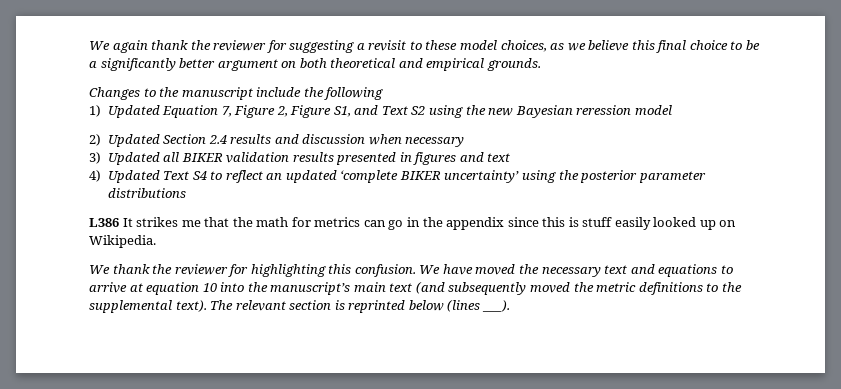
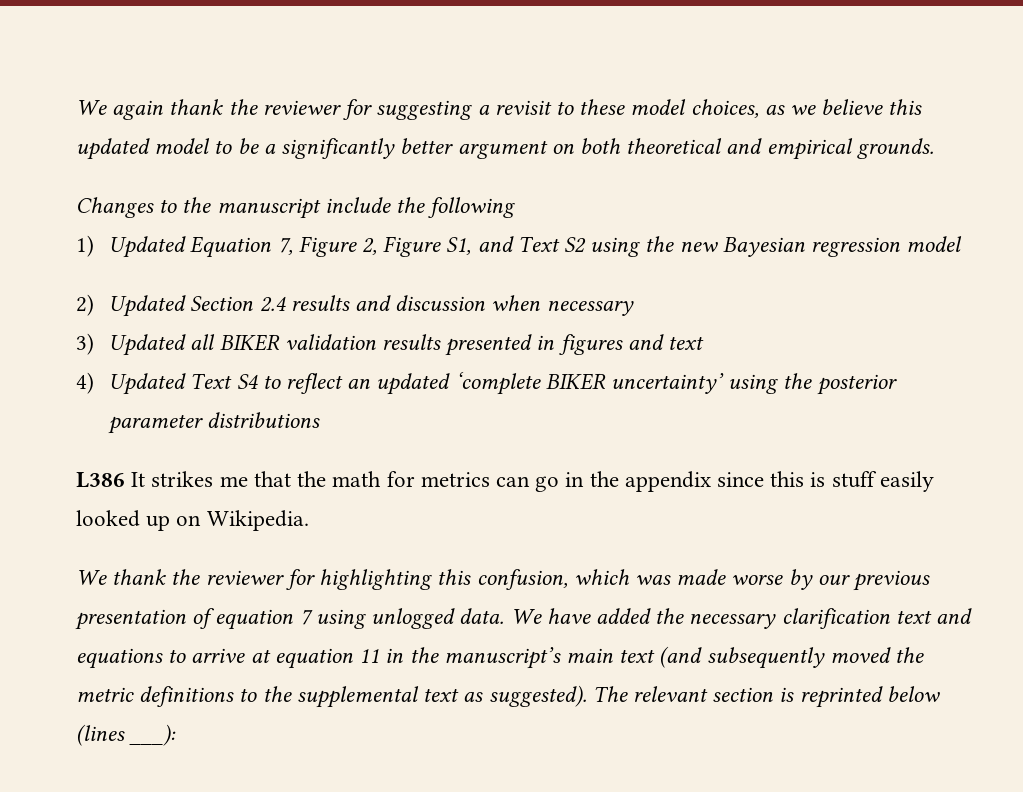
[656,40,728,53] final choice -> [76,138,211,160] updated model
[576,105,632,115] reression -> [811,237,901,257] regression
[354,264,416,277] confusion. -> [476,569,930,591] [75,608,505,630] confusion, which was made worse by our previous presentation of equation 7 using unlogged data.
[475,264,516,275] moved -> [595,608,651,624] added
(601, 272) none -> [781,608,890,629] clarification
[202,282,245,292] 10 into -> [359,648,404,663] 11 in
[175,300,207,312] text). -> [423,685,587,707] text as suggested).
[481,300,510,312] ___). -> [129,724,177,746] ___):

